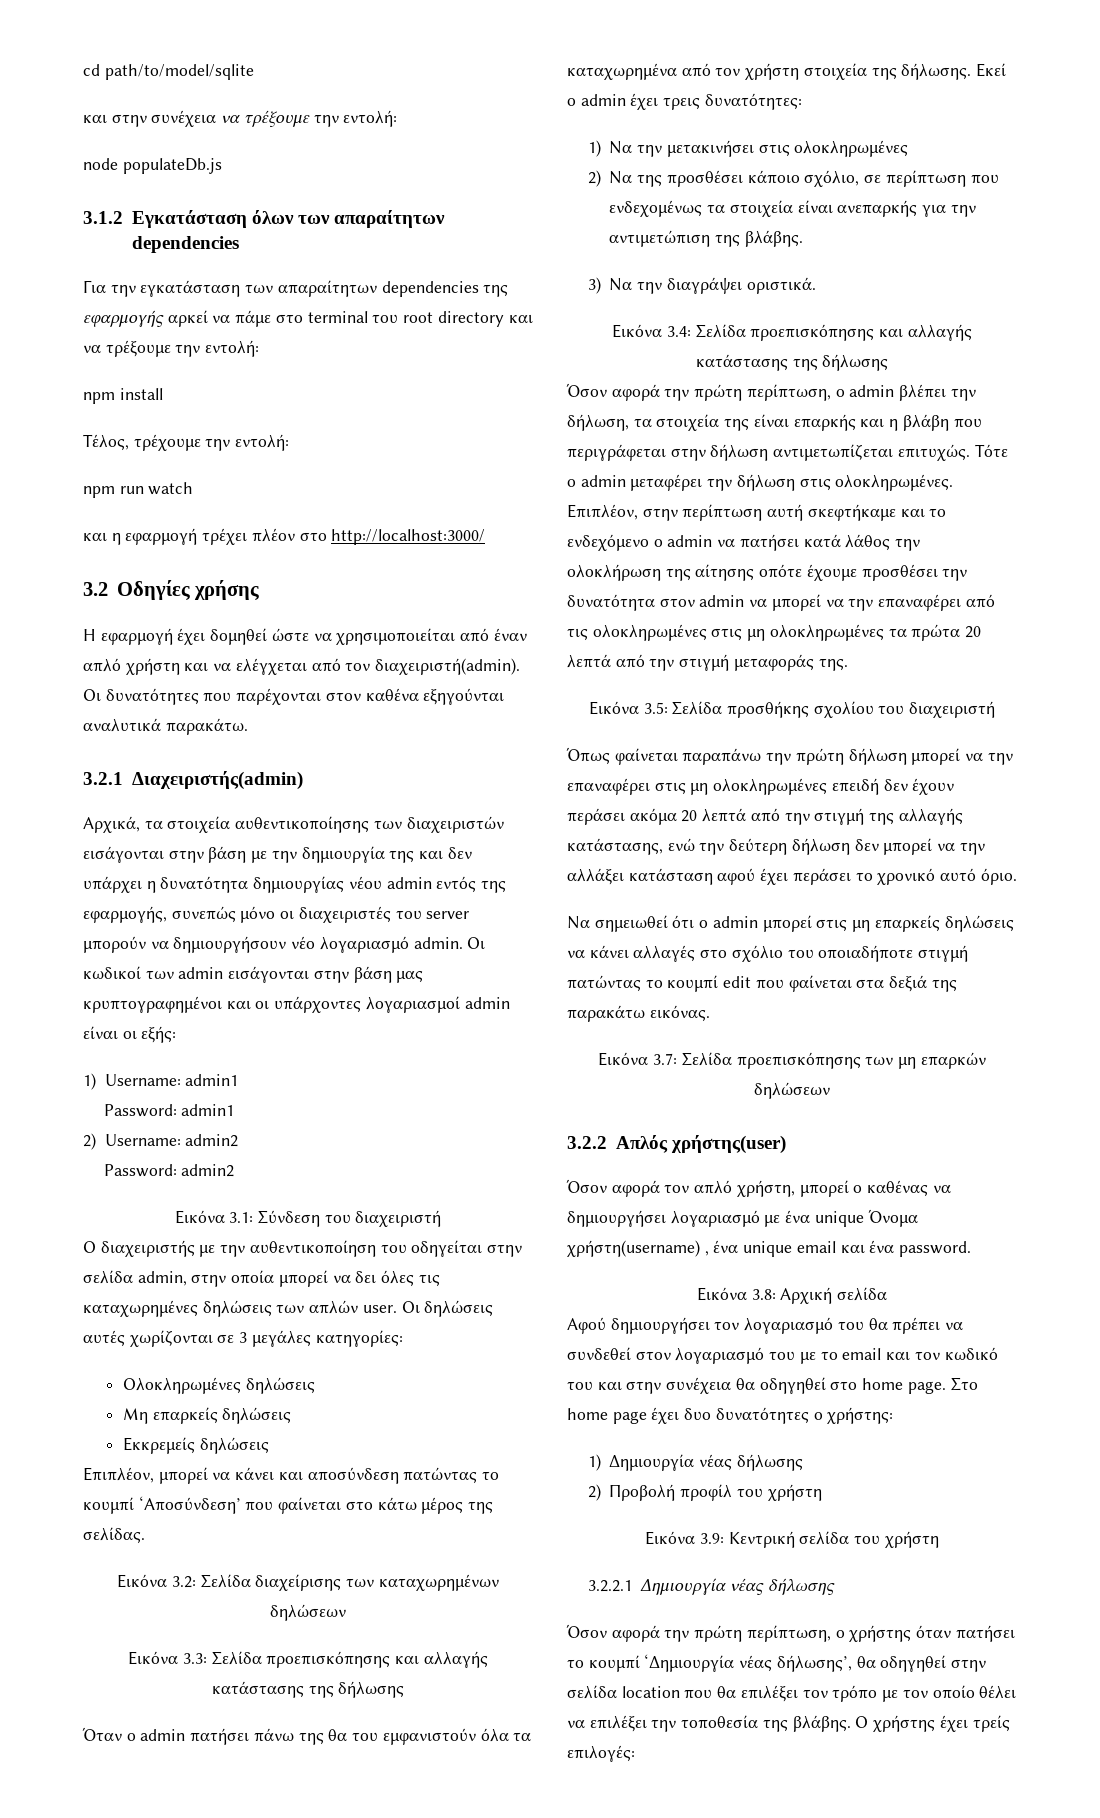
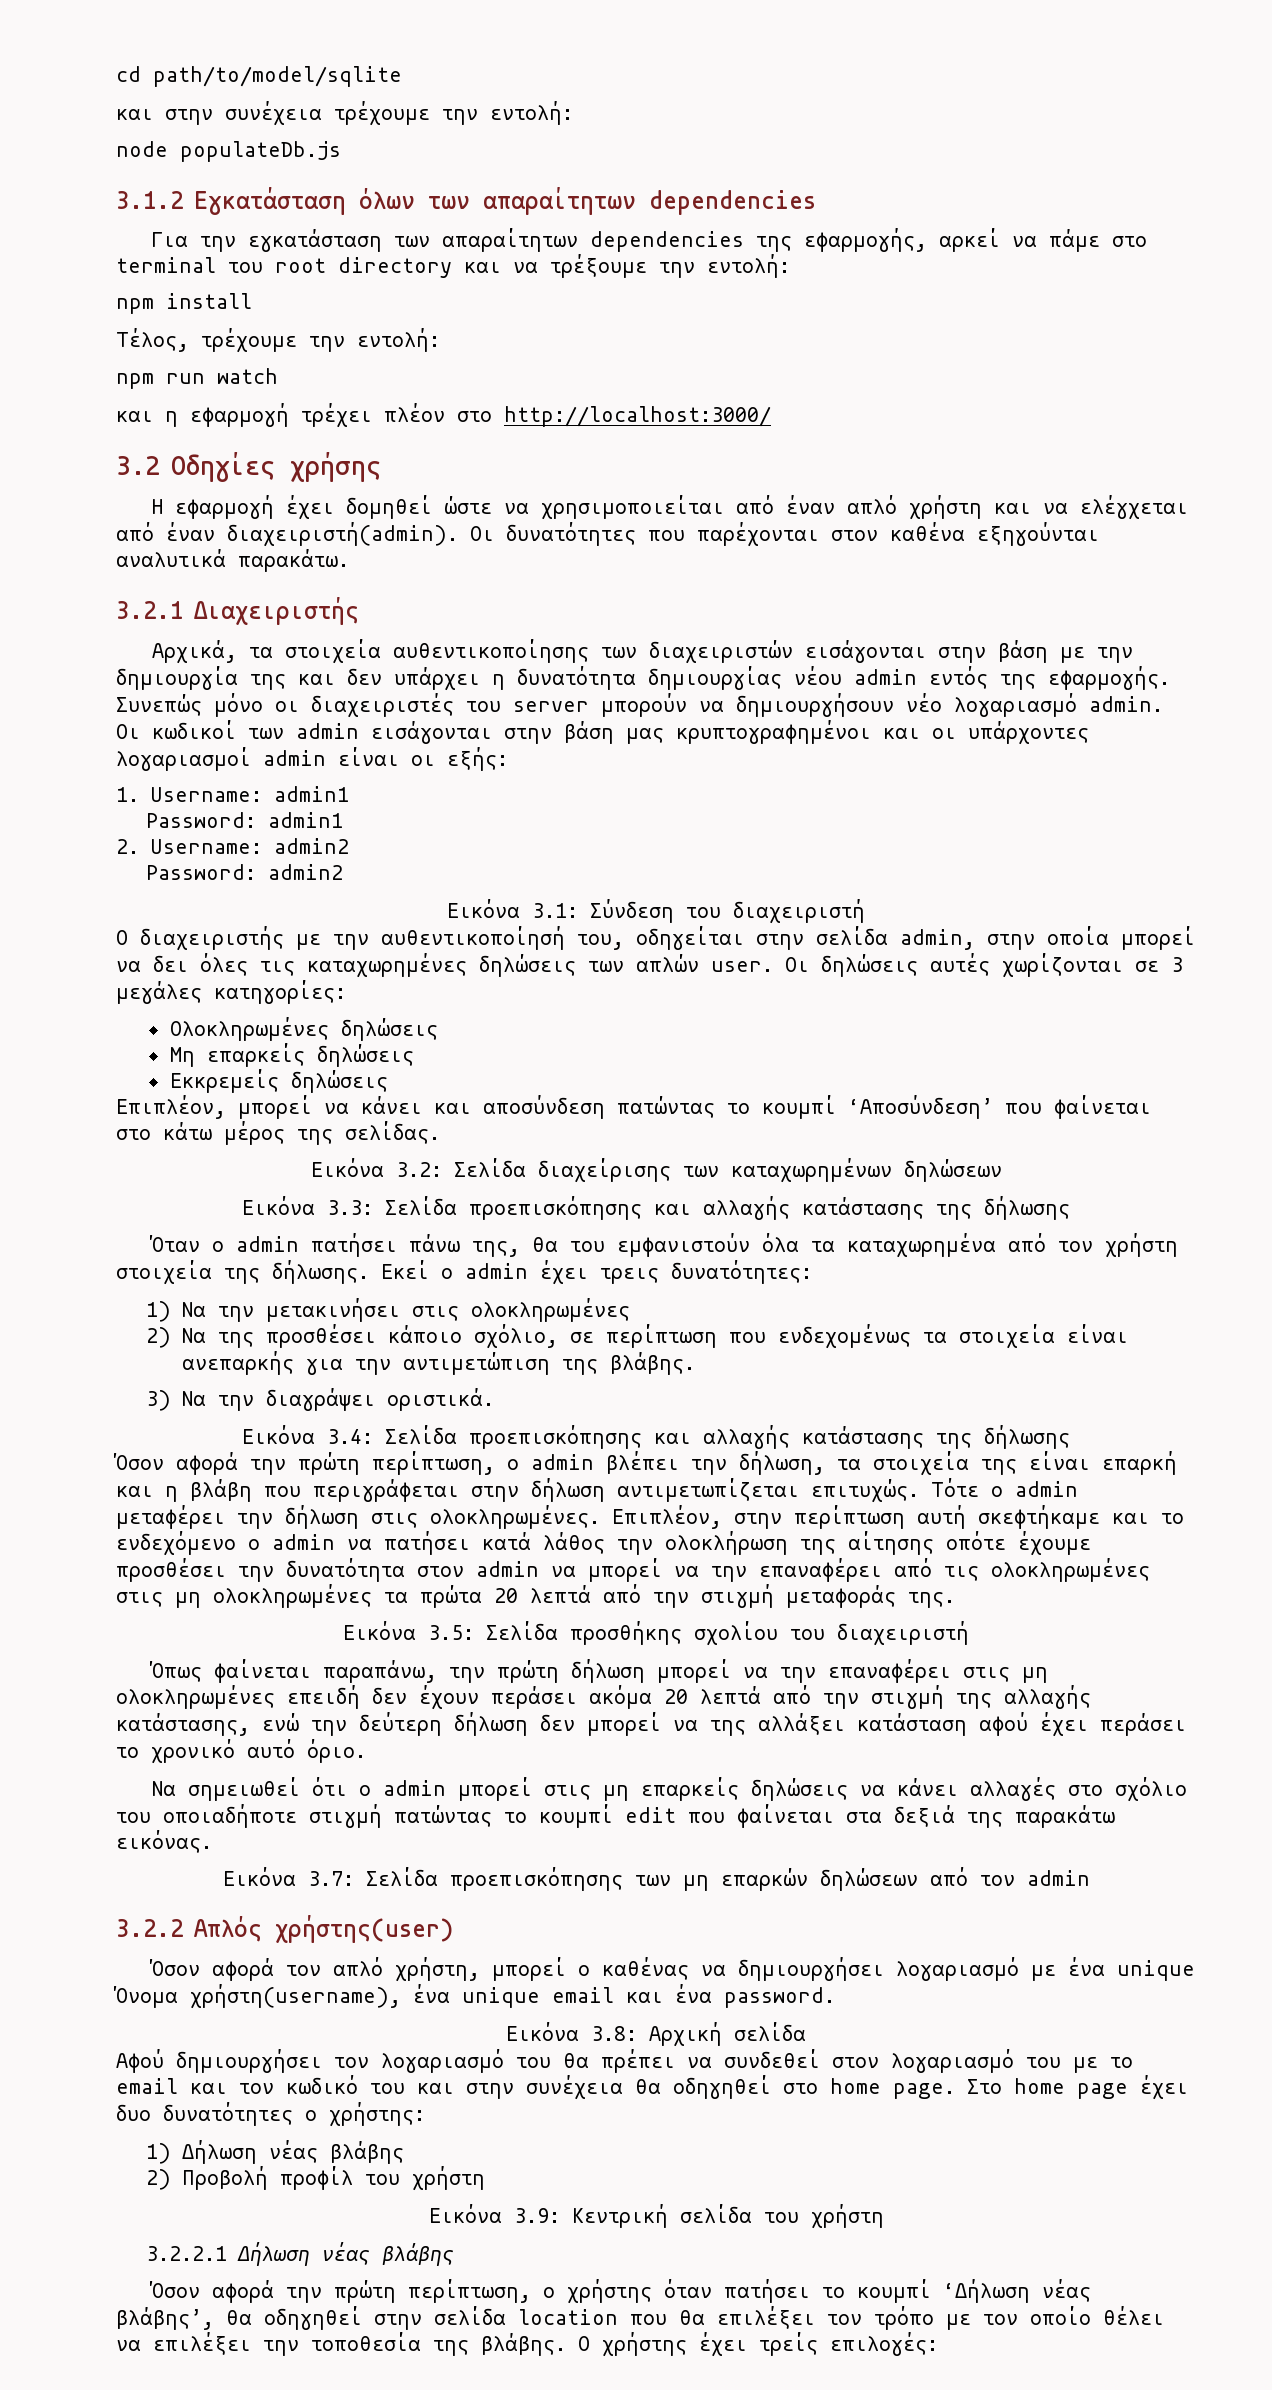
[221,110,310,127] να τρέξουμε -> [334,101,430,126] τρέχουμε
[83,310,164,327] εφαρμογής -> [803,228,927,252] εφαρμογής,
[345,662,371,671] τον -> [166,522,215,541] έναν
[131,771,303,790] Διαχειριστής(admin) -> [193,597,359,626] Διαχειριστής
[83,906,236,923] εφαρμογής, συνεπώς -> [1048,666,1170,690] [116,694,202,717] εφαρμογής. Συνεπώς
[83,1073,96,1090] 1) -> [116,787,139,802] 1.
[83,1133,96,1150] 2) -> [116,839,139,854] 2.
[249,1240,407,1257] αυθεντικοποίηση του -> [381,926,624,950] αυθεντικοποίησή του,
[298,1732,324,1745] της -> [471,1241,520,1257] της,
[793,414,856,431] επαρκής -> [1102,1451,1177,1475] επαρκή
[682,748,762,765] παραπάνω -> [322,1660,437,1683] παραπάνω,
[959,842,985,855] την -> [710,1720,746,1736] της
(830, 1090) none -> [929,1867,1090,1886] από τον admin
[567,1240,709,1257] χρήστη(username) , -> [190,1984,401,2009] χρήστη(username),
[609,1454,803,1471] Δημιουργία νέας δήλωσης -> [181,2140,404,2164] Δήλωση νέας βλάβης
[640,1578,835,1595] Δημιουργία νέας δήλωσης -> [236,2242,454,2266] Δήλωση νέας βλάβης
[644,1654,852,1672] ‘Δημιουργία νέας δήλωσης’, -> [942,2279,1091,2303] [116,2307,214,2330] ‘Δήλωση νέας βλάβης’,

